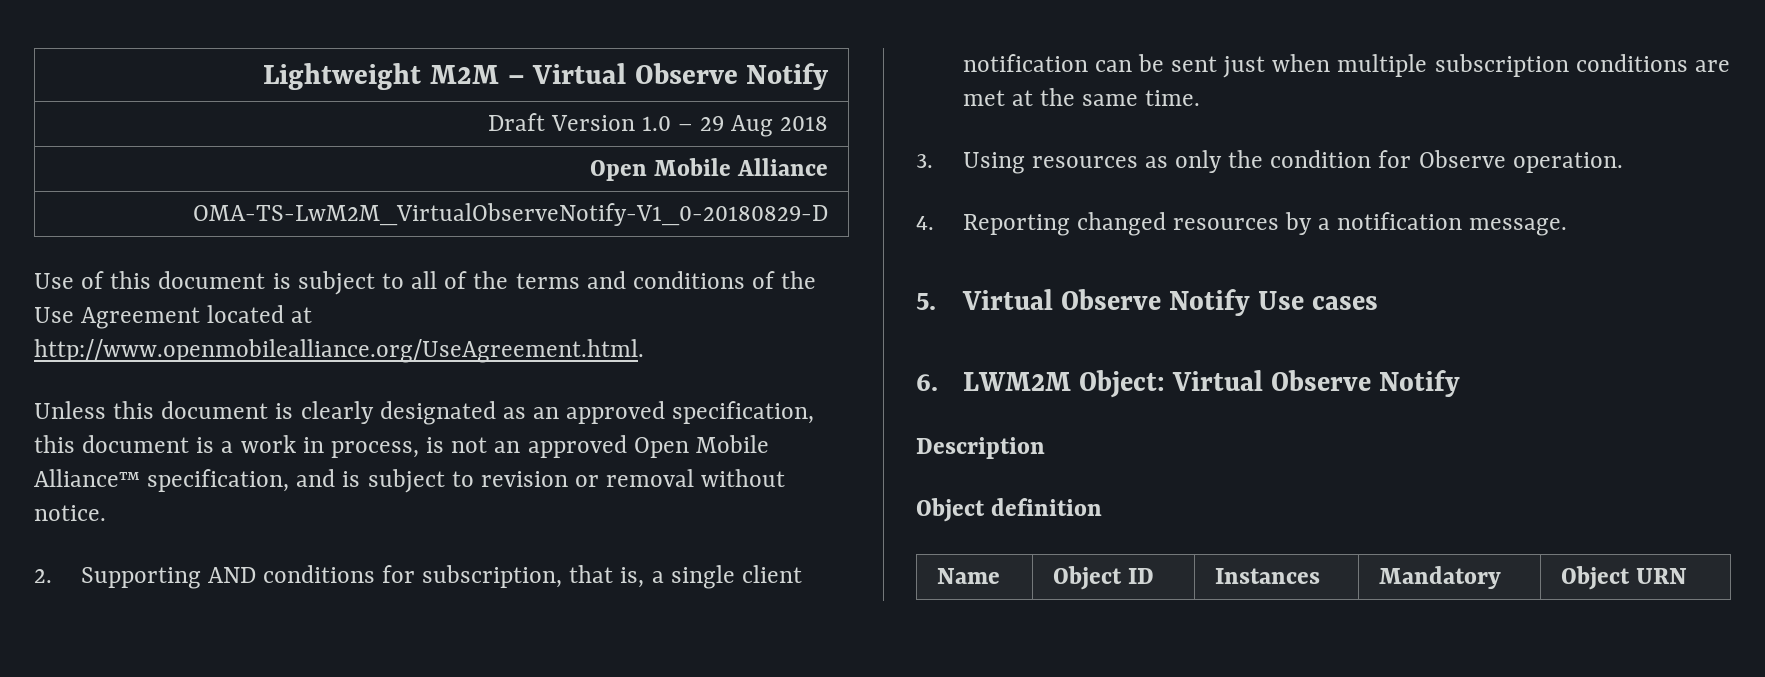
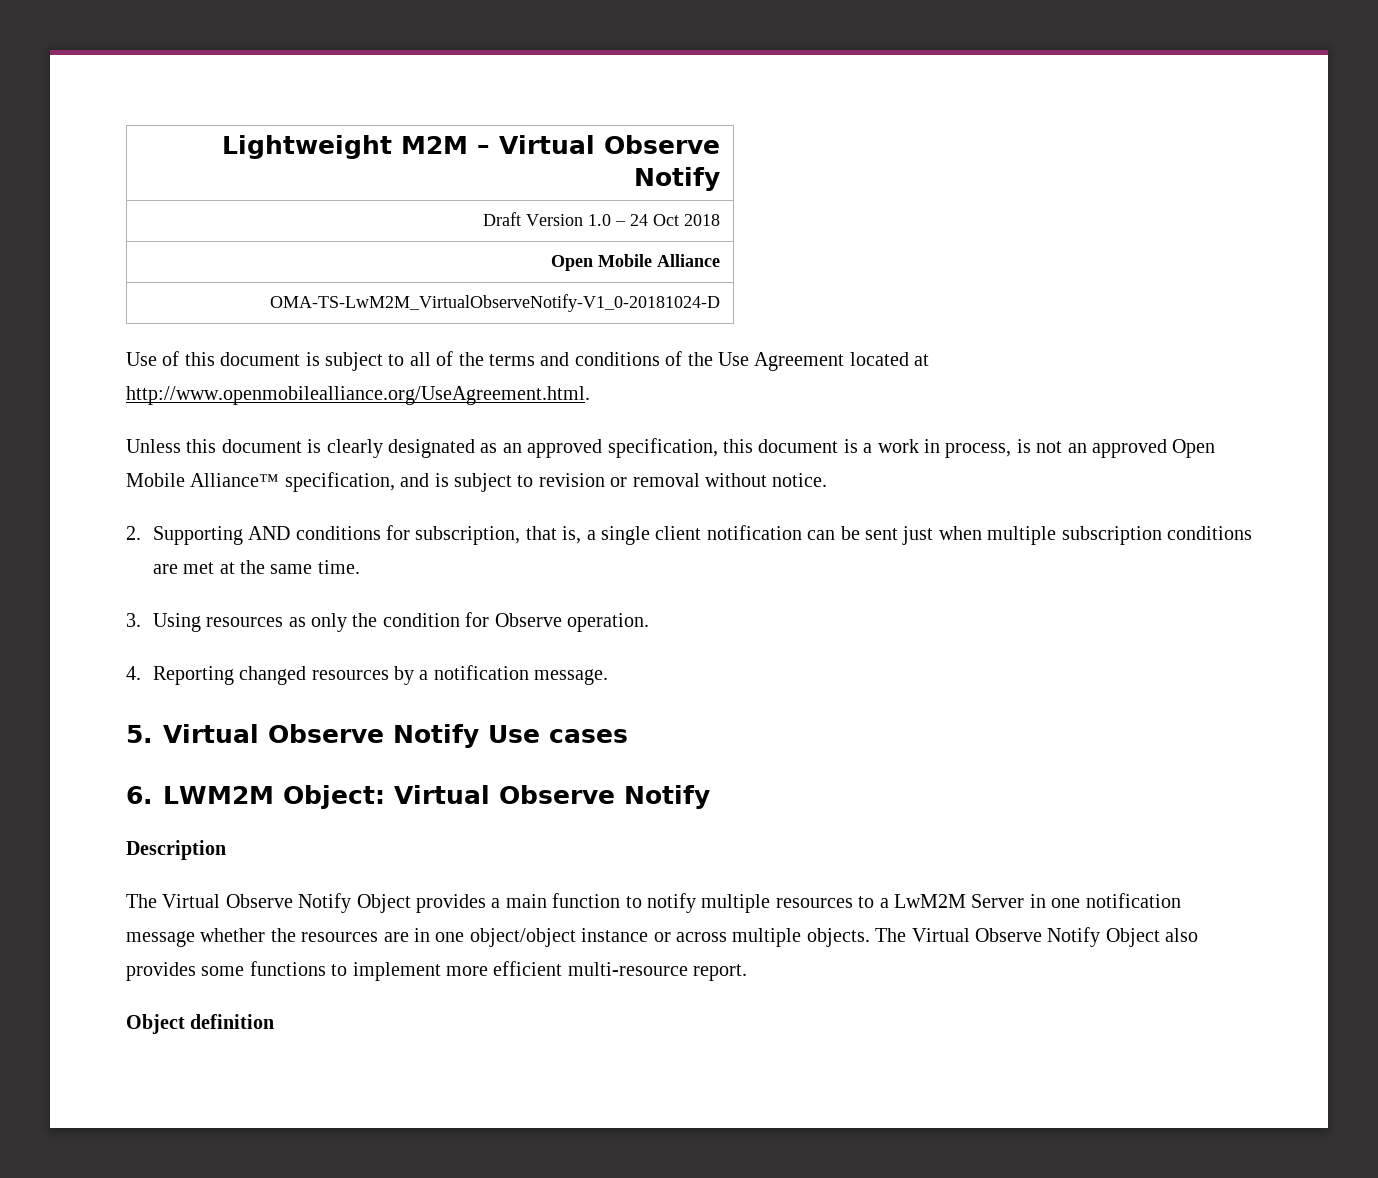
[700,115,774,137] 29 Aug -> [630,214,680,226] 24 Oct
[193,203,829,226] OMA-TS-LwM2M_VirtualObserveNotify-V1_0-20180829-D -> [270,294,721,312] OMA-TS-LwM2M_VirtualObserveNotify-V1_0-20181024-D
[916,498,1103,522] [936,568,1000,584] [1052,566,1154,590] [1214,568,1320,584] [1378,566,1501,589] [1560,566,1687,590] Object definition // Name | Object ID | Instances | Mandatory | Object URN -> [126,893,1181,913] [126,927,1199,947] [126,961,748,981] [126,1014,275,1034] The Virtual Observe Notify Object provides a main function to notify multiple resources to a LwM2M Server in one notification message whether the resources are in one object/object instance or across multiple objects. The Virtual Observe Notify Object also provides some functions to implement more efficient multi-resource report. // Object definition

